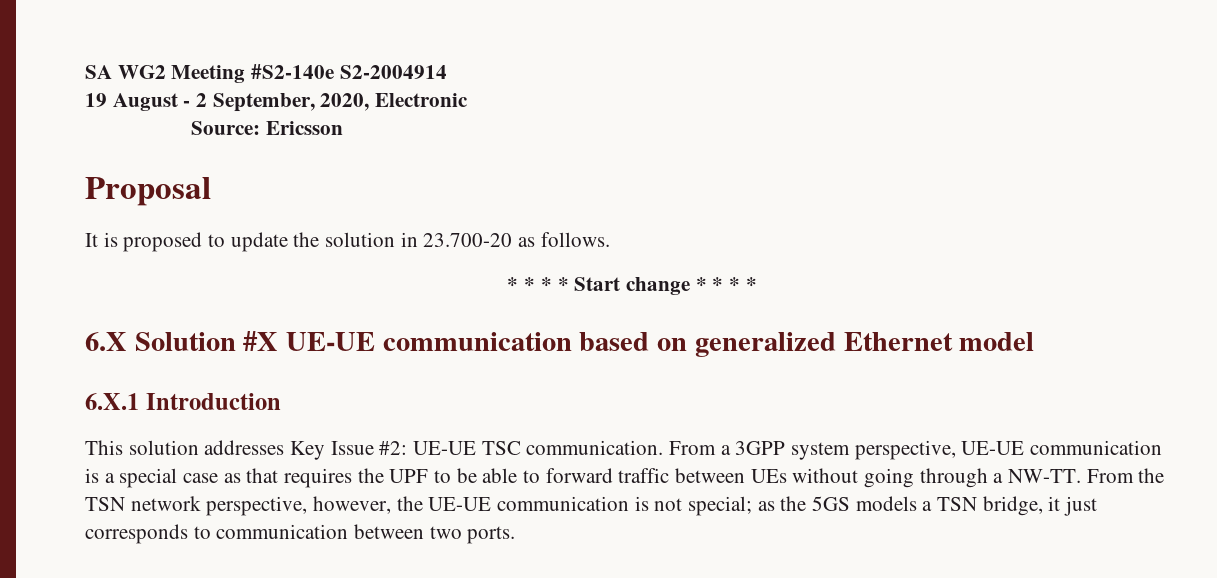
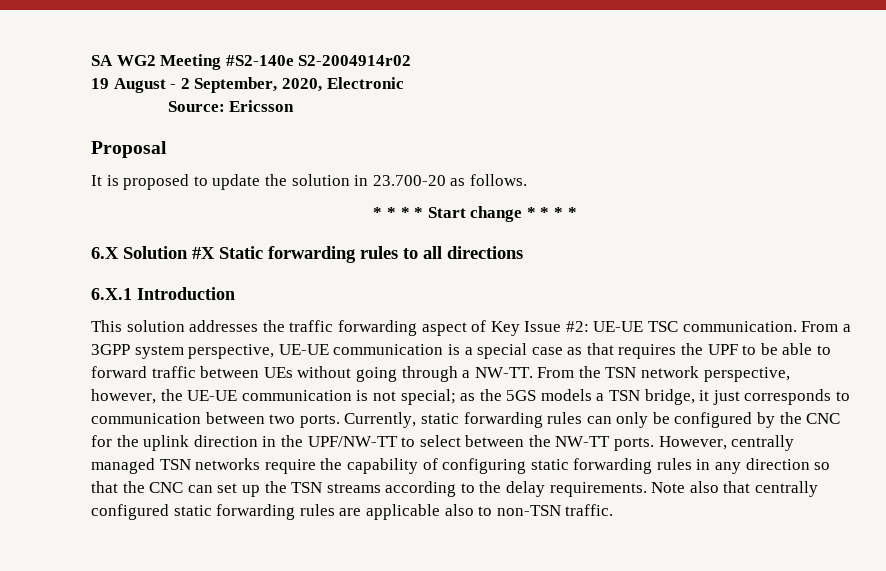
[339,65,447,79] S2-2004914 -> [298,55,412,66] S2-2004914r02
[286,332,1035,357] UE-UE communication based on generalized Ethernet model -> [219,246,523,263] Static forwarding rules to all directions
(285, 447) none -> [262,320,487,336] the traffic forwarding aspect of
(516, 535) none -> [344,412,841,428] [91,435,795,451] [91,458,831,474] [91,481,819,497] [91,504,614,520] Currently, static forwarding rules can only be configured by the CNC for the uplink direction in the UPF/NW-TT to select between the NW-TT ports. However, centrally managed TSN networks require the capability of configuring static forwarding rules in any direction so that the CNC can set up the TSN streams according to the delay requirements. Note also that centrally configured static forwarding rules are applicable also to non-TSN traffic.

